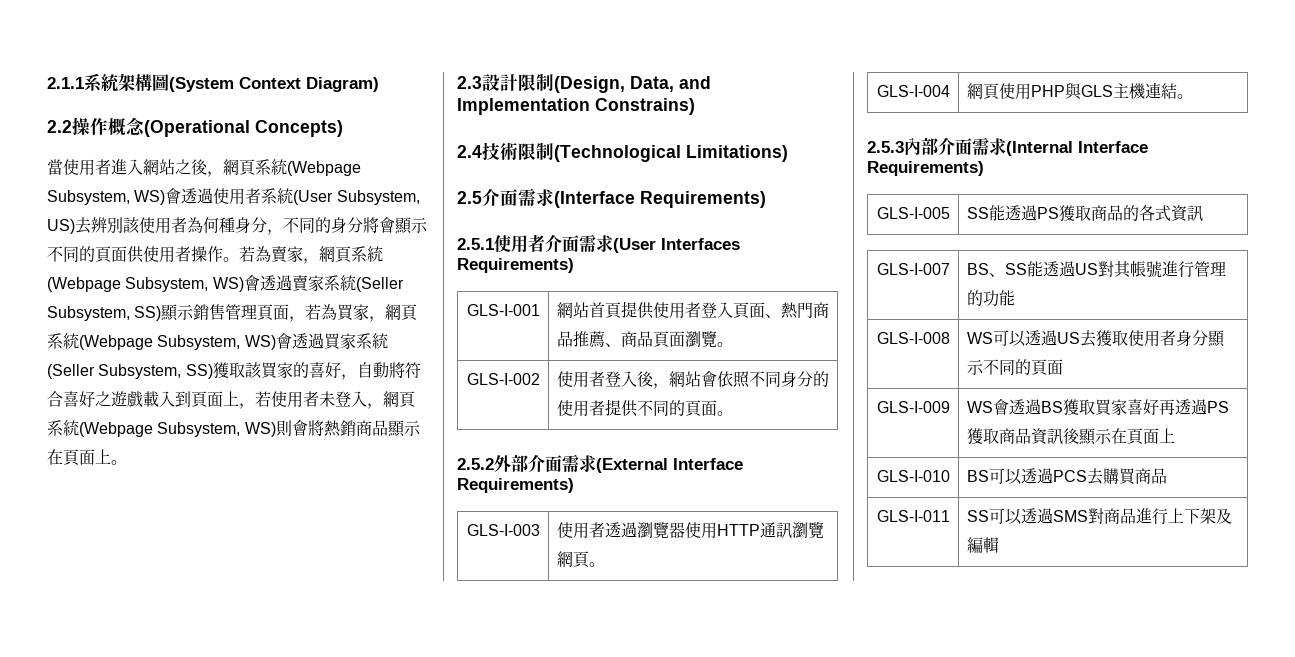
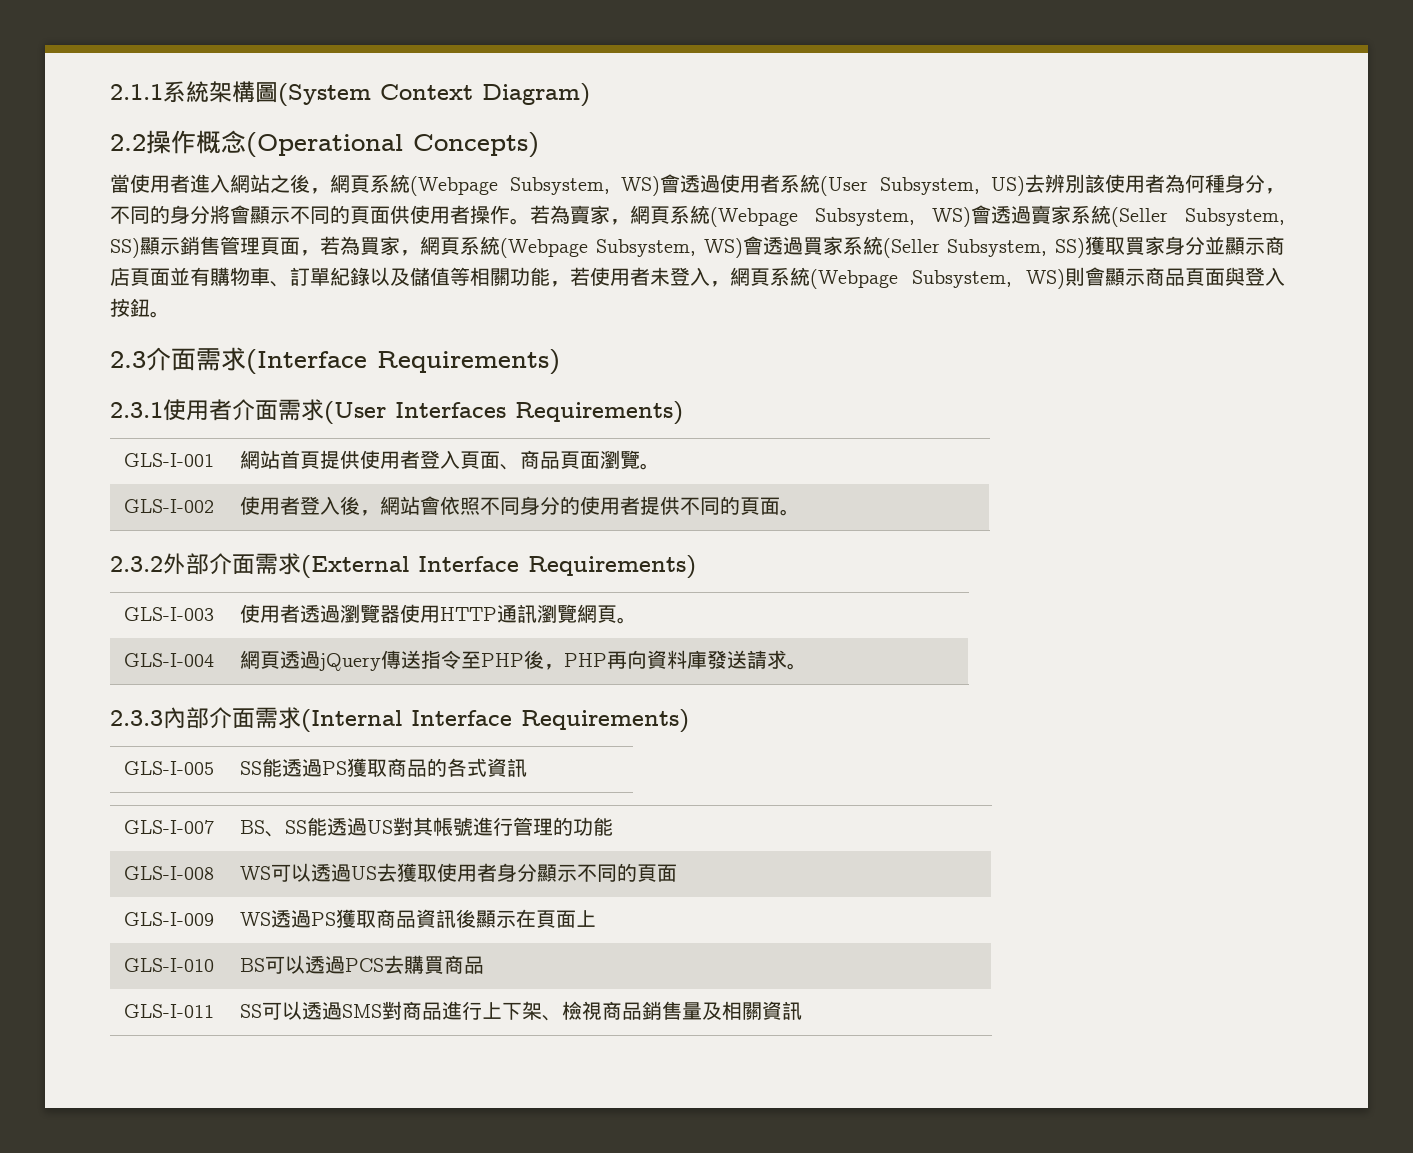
[244,362,421,380] [47,391,239,408] 該買家的喜好，自動將符合喜好之遊戲載入到頁面上 -> [1125,236,1285,255] [110,267,550,287] 買家身分並顯示商店頁面並有購物車、訂單紀錄以及儲值等相關功能
[307,420,421,437] [47,449,127,466] [457,73,711,93] [457,98,695,115] [457,142,788,162] [457,191,482,204] 將熱銷商品顯示在頁面上。 // 2.3設計限制(Design, Data, and Implementation Constrains) // 2.4技術限制(Technological Limitations) // 2.5 -> [1105,267,1285,286] [110,298,170,318] [110,351,146,368] 顯示商品頁面與登入按鈕。 // 2.3
[457,238,494,250] 2.5.1 -> [110,402,163,418] 2.3.1
[780,302,829,319] [556,331,621,348] 熱門商品推薦、 -> (521, 467) none
[457,458,494,470] 2.5.2 -> [110,556,163,572] 2.3.2
[998,82,1193,100] [867,141,904,153] 使用PHP與GLS主機連結。 // 2.5.3 -> [280,650,808,671] [110,710,163,726] 透過jQuery傳送指令至PHP後，PHP再向資料庫發送請求。 // 2.3.3
[992,399,1175,416] 會透過BS獲取買家喜好再 -> (272, 919) none
[1215,508,1232,524] [966,537,999,553] 及編輯 -> [542,1001,803,1021] 、檢視商品銷售量及相關資訊

